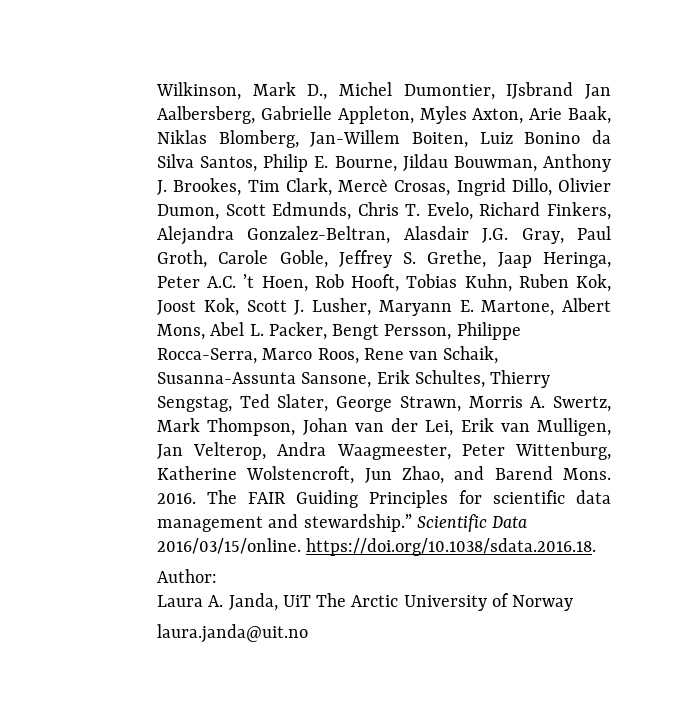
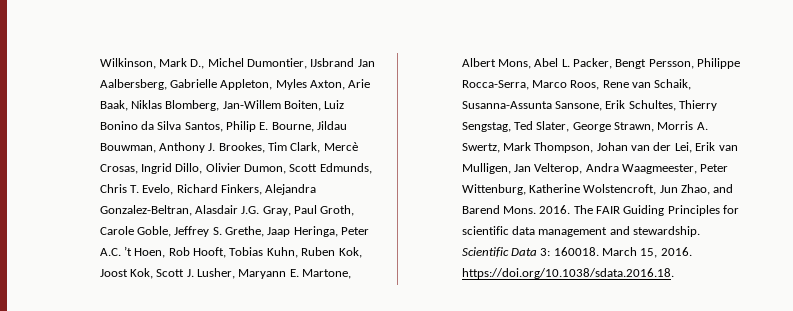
[303,514,412,532] stewardship.” -> [633,226,701,237] stewardship.
[157,538,597,556] [157,569,218,583] [157,593,574,611] [157,624,309,643] 2016/03/15/online. https://doi.org/10.1038/sdata.2016.18. // Author: // Laura A. Janda, UiT The Arctic University of Norway // laura.janda@uit.no -> [540,247,692,258] [461,268,674,279] 3: 160018. March 15, 2016. https://doi.org/10.1038/sdata.2016.18.

